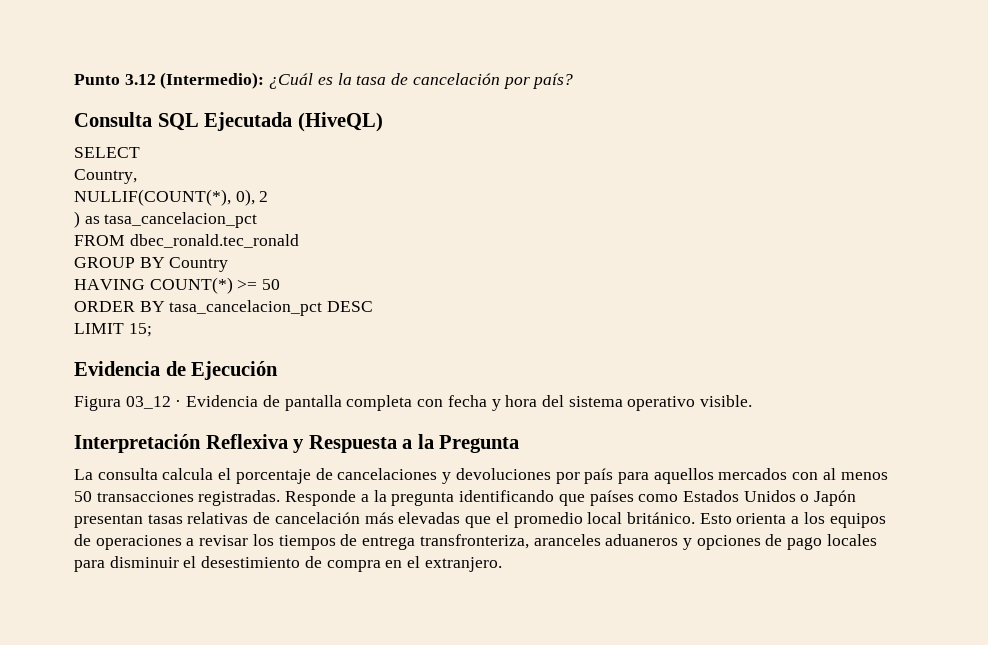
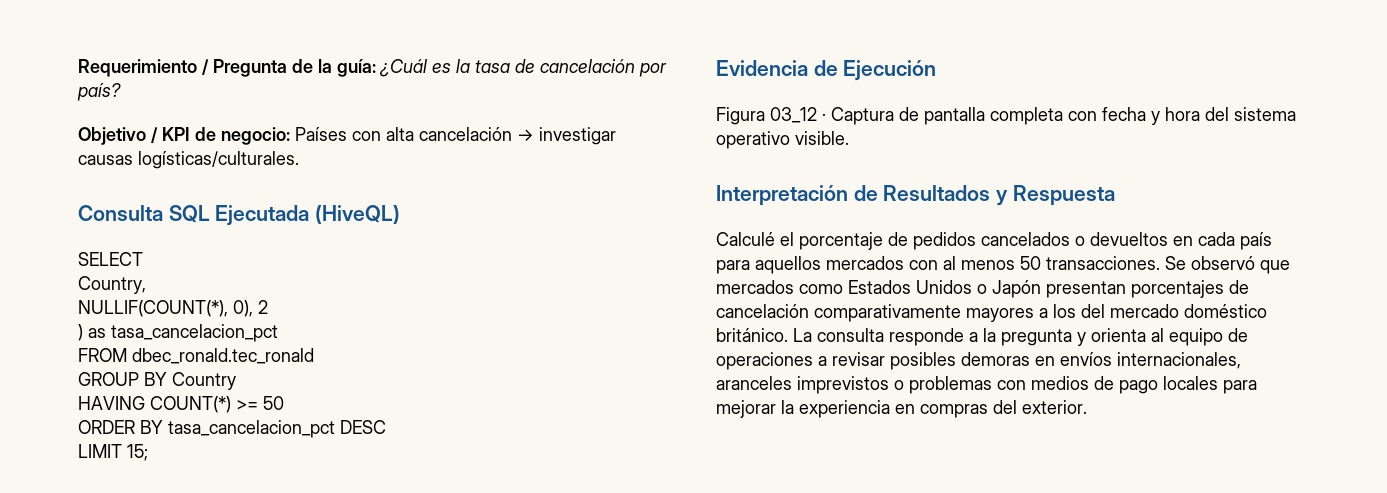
[74,72,265,89] Punto 3.12 (Intermedio): -> [78,59,376,77] Requerimiento / Pregunta de la guía:
(574, 81) none -> [78,127,616,145] [78,151,299,169] // Objetivo / KPI de negocio: Países con alta cancelación → investigar causas logísticas/culturales.
[186,395,259,407] Evidencia -> [831,107,894,125] Captura
[205,434,288,449] Reflexiva -> [853,185,991,201] de Resultados
[402,434,520,453] [74,468,580,484] a la Pregunta // La consulta calcula el porcentaje de cancelaciones y devoluciones por -> [716,232,1235,250] // Calculé el porcentaje de pedidos cancelados o devueltos en cada
[96,490,634,506] transacciones registradas. Responde a la pregunta identificando que países -> [1046,256,1290,274] [716,280,794,294] transacciones. Se observó que mercados
[147,512,886,528] [74,534,877,550] [74,556,502,572] tasas relativas de cancelación más elevadas que el promedio local británico. Esto orienta a los equipos de operaciones a revisar los tiempos de entrega transfronteriza, aranceles aduaneros y opciones de pago locales para disminuir el desestimiento de compra en el extranjero. -> [1131,280,1249,298] [716,304,1267,322] [716,328,1248,346] [716,352,1241,370] [716,376,1257,394] [716,400,1087,418] porcentajes de cancelación comparativamente mayores a los del mercado doméstico británico. La consulta responde a la pregunta y orienta al equipo de operaciones a revisar posibles demoras en envíos internacionales, aranceles imprevistos o problemas con medios de pago locales para mejorar la experiencia en compras del exterior.

